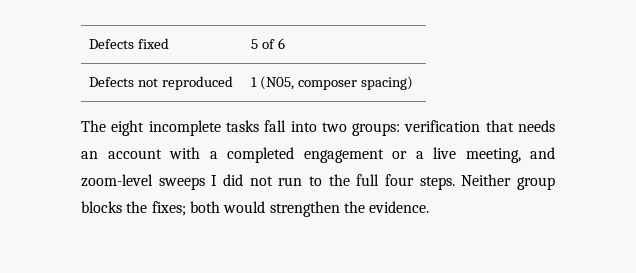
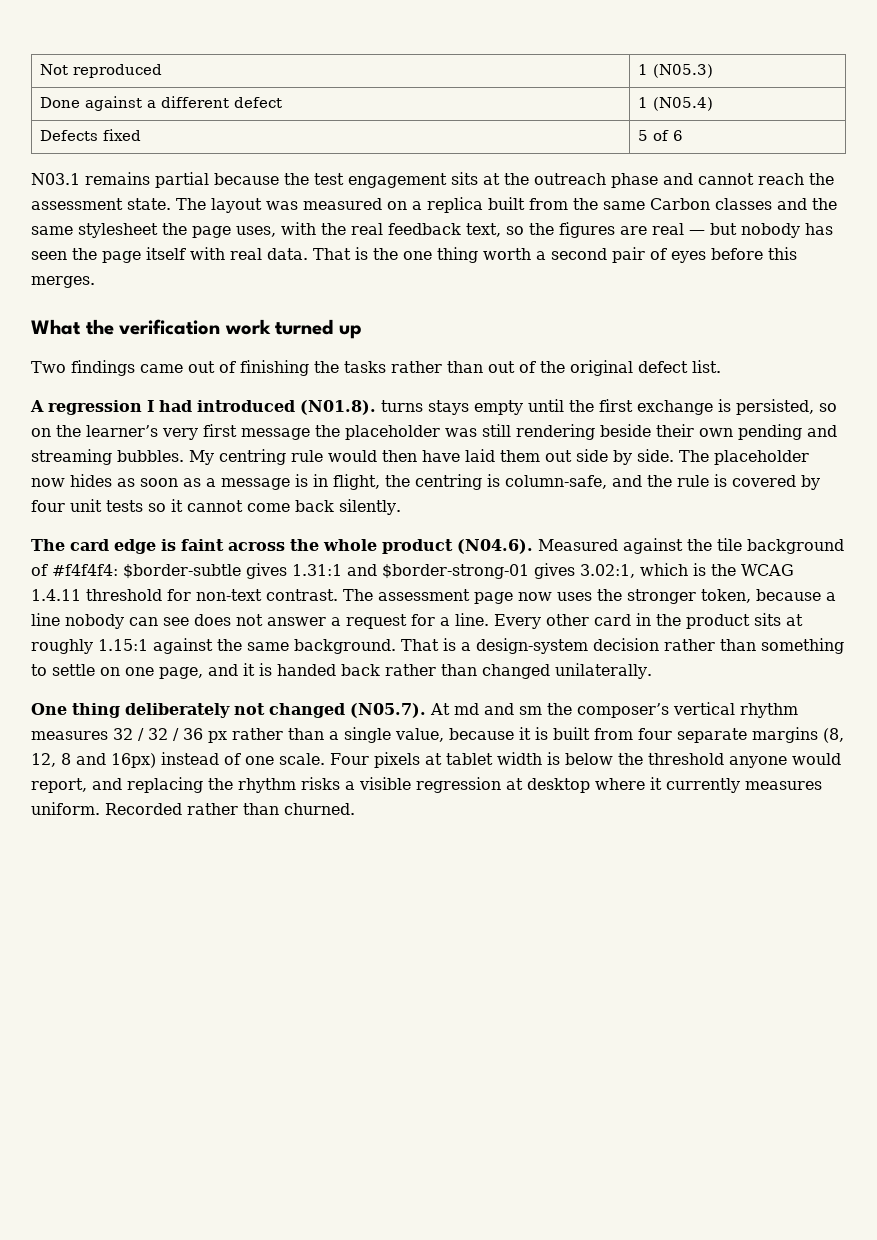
(88, 44) none -> [39,64,162,78] [637,64,713,78] [39,96,282,111] [637,97,713,111] Not reproduced | 1 (N05.3) // Done against a different defect | 1 (N05.4) //
[88,76,233,90] [250,76,413,90] [81,120,556,136] [81,147,555,163] [81,174,555,190] [81,201,430,217] // Defects not reproduced | 1 (N05, composer spacing) // The eight incomplete tasks fall into two groups: verification that needs an account with a completed engagement or a live meeting, and zoom-level sweeps I did not run to the full four steps. Neither group blocks the fixes; both would strengthen the evidence. -> [31,172,834,188] [31,197,837,213] [31,222,833,238] [31,247,797,263] [31,276,95,288] [31,319,362,339] [31,360,721,376] [30,399,837,415] [31,424,837,440] [31,449,809,465] [31,474,820,490] [31,499,401,515] [31,538,844,554] [31,563,794,579] [31,589,836,604] [31,613,803,629] [31,638,844,654] [31,663,652,679] [31,702,798,718] [31,727,844,743] [31,752,841,768] [31,777,822,793] [31,802,355,815] // N03.1 remains partial because the test engagement sits at the outreach phase and cannot reach the assessment state. The layout was measured on a replica built from the same Carbon classes and the same stylesheet the page uses, with the real feedback text, so the figures are real — but nobody has seen the page itself with real data. That is the one thing worth a second pair of eyes before this merges. // What the verification work turned up // Two findings came out of finishing the tasks rather than out of the original defect list. // A regression I had introduced (N01.8). turns stays empty until the first exchange is persisted, so on the learner’s very first message the placeholder was still rendering beside their own pending and streaming bubbles. My centring rule would then have laid them out side by side. The placeholder now hides as soon as a message is in flight, the centring is column-safe, and the rule is covered by four unit tests so it cannot come back silently. // The card edge is faint across the whole product (N04.6). Measured against the tile background of #f4f4f4: $border-subtle gives 1.31:1 and $border-strong-01 gives 3.02:1, which is the WCAG 1.4.11 threshold for non-text contrast. The assessment page now uses the stronger token, because a line nobody can see does not answer a request for a line. Every other card in the product sits at roughly 1.15:1 against the same background. That is a design-system decision rather than something to settle on one page, and it is handed back rather than changed unilaterally. // One thing deliberately not changed (N05.7). At md and sm the composer’s vertical rhythm measures 32 / 32 / 36 px rather than a single value, because it is built from four separate margins (8, 12, 8 and 16px) instead of one scale. Four pixels at tablet width is below the threshold anyone would report, and replacing the rhythm risks a visible regression at desktop where it currently measures uniform. Recorded rather than churned.

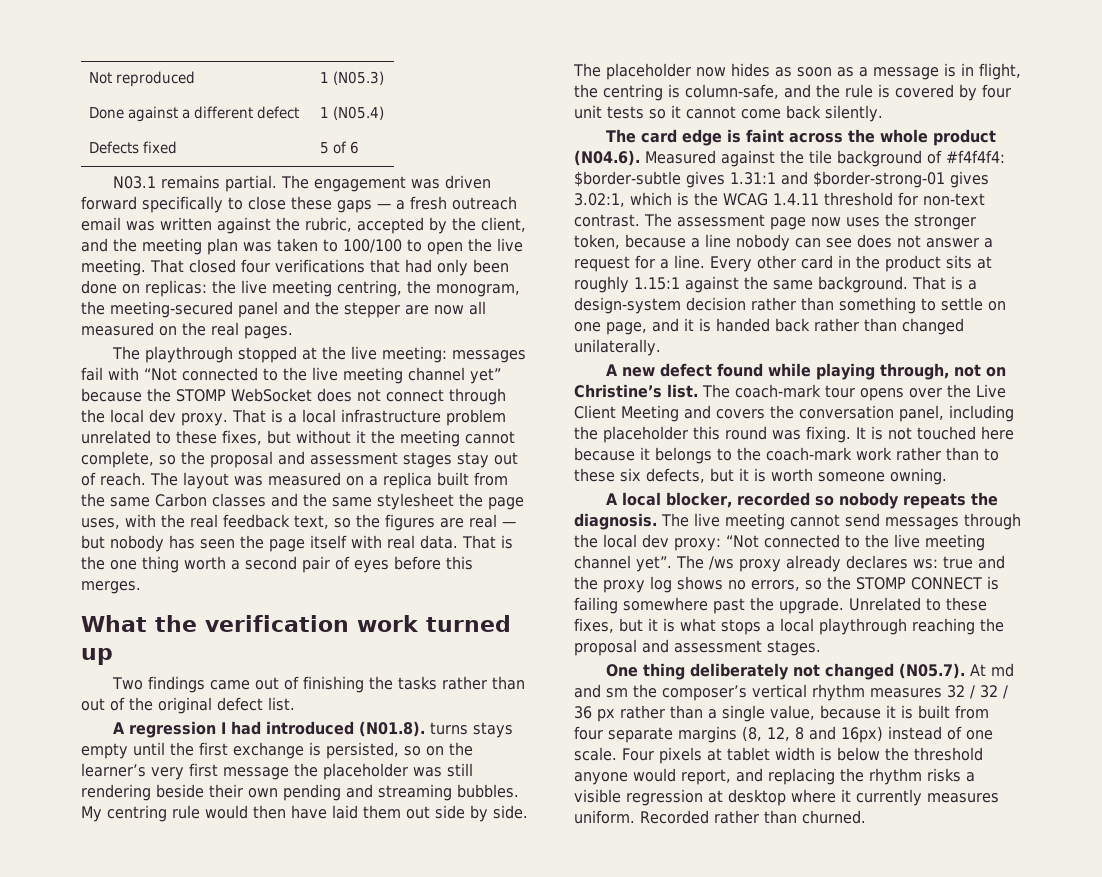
[155,172,834,188] [31,198,171,210] partial because the test engagement sits at the outreach phase and cannot reach the assessment state. -> [224,175,491,192] [81,196,517,213] [81,217,526,234] [81,238,523,255] [81,259,509,276] [81,280,520,297] [81,301,486,318] [81,322,293,339] [111,346,526,363] [81,367,501,384] [81,388,506,405] [81,409,506,426] [81,430,515,447] [81,451,518,468] [81,472,146,486] partial. The engagement was driven forward specifically to close these gaps — a fresh outreach email was written against the rubric, accepted by the client, and the meeting plan was taken to 100/100 to open the live meeting. That closed four verifications that had only been done on replicas: the live meeting centring, the monogram, the meeting-secured panel and the stepper are now all measured on the real pages. // The playthrough stopped at the live meeting: messages fail with “Not connected to the live meeting channel yet” because the STOMP WebSocket does not connect through the local dev proxy. That is a local infrastructure problem unrelated to these fixes, but without it the meeting cannot complete, so the proposal and assessment stages stay out of reach.
(652, 671) none -> [605,363,1006,380] [574,384,1006,401] [574,405,1014,422] [574,426,1014,443] [574,447,999,464] [574,468,947,485] [605,492,998,509] [574,513,1021,530] [574,534,985,551] [574,555,1005,572] [574,576,999,593] [574,597,987,614] [574,618,1004,635] [574,639,821,656] // A new defect found while playing through, not on Christine’s list. The coach-mark tour opens over the Live Client Meeting and covers the conversation panel, including the placeholder this round was fixing. It is not touched here because it belongs to the coach-mark work rather than to these six defects, but it is worth someone owning. // A local blocker, recorded so nobody repeats the diagnosis. The live meeting cannot send messages through the local dev proxy: “Not connected to the live meeting channel yet”. The /ws proxy already declares ws: true and the proxy log shows no errors, so the STOMP CONNECT is failing somewhere past the upgrade. Unrelated to these fixes, but it is what stops a local playthrough reaching the proposal and assessment stages.

